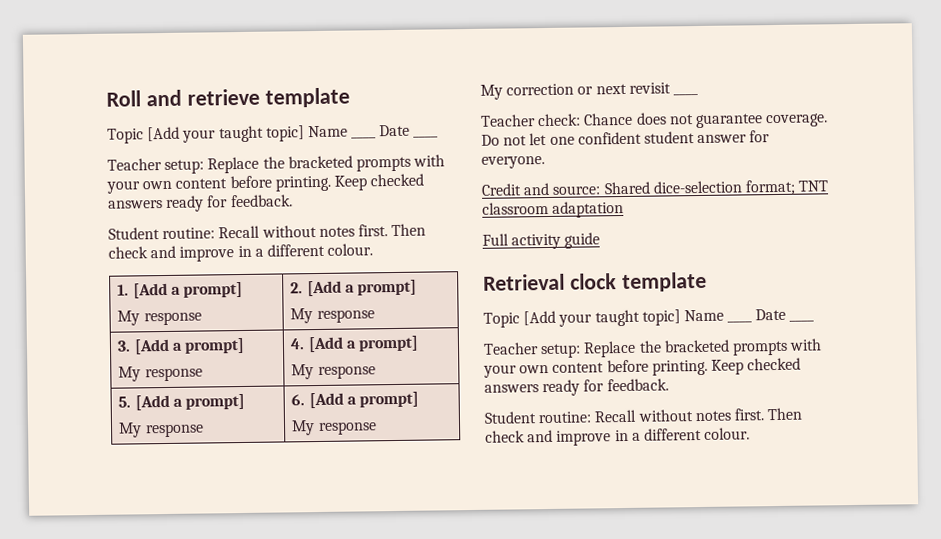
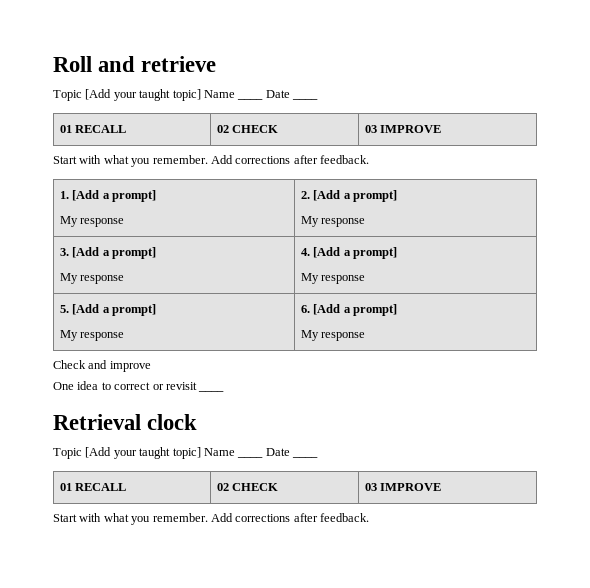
[264,87,350,108] [107,124,439,144] [107,154,446,174] [106,173,425,194] [108,194,293,212] [108,223,427,240] [108,243,374,262] template // Topic [Add your taught topic] Name ____ Date ____ // Teacher setup: Replace the bracketed prompts with your own content before printing. Keep checked answers ready for feedback. // Student routine: Recall without notes first. Then check and improve in a different colour. -> [53,89,235,101] [237,98,264,100] [265,90,290,98] [292,98,318,100] [59,125,127,133] [216,125,279,133] [364,125,442,133] [53,155,369,167] // Topic [Add your taught topic] Name ____ Date ____ // 01 RECALL | 02 CHECK | 03 IMPROVE // Start with what you remember. Add corrections after feedback.
[480,82,698,100] [480,112,829,129] [481,130,771,146] [481,156,545,169] [481,179,830,196] [482,200,625,218] [482,232,601,250] My correction or next revisit ____ // Teacher check: Chance does not guarantee coverage. Do not let one confident student answer for everyone. // Credit and source: Shared dice-selection format; TNT classroom adaptation // Full activity guide -> [53,360,151,372] [53,381,197,390] [198,390,225,392] Check and improve // One idea to correct or revisit ____
[621,271,707,293] [483,308,815,328] [483,338,823,359] [483,357,802,378] [484,378,669,397] [484,407,803,424] [485,427,751,446] template // Topic [Add your taught topic] Name ____ Date ____ // Teacher setup: Replace the bracketed prompts with your own content before printing. Keep checked answers ready for feedback. // Student routine: Recall without notes first. Then check and improve in a different colour. -> [53,447,235,459] [237,456,264,458] [265,448,290,456] [292,456,318,458] [59,483,127,491] [216,483,279,491] [364,483,442,491] [53,513,369,525] // Topic [Add your taught topic] Name ____ Date ____ // 01 RECALL | 02 CHECK | 03 IMPROVE // Start with what you remember. Add corrections after feedback.

